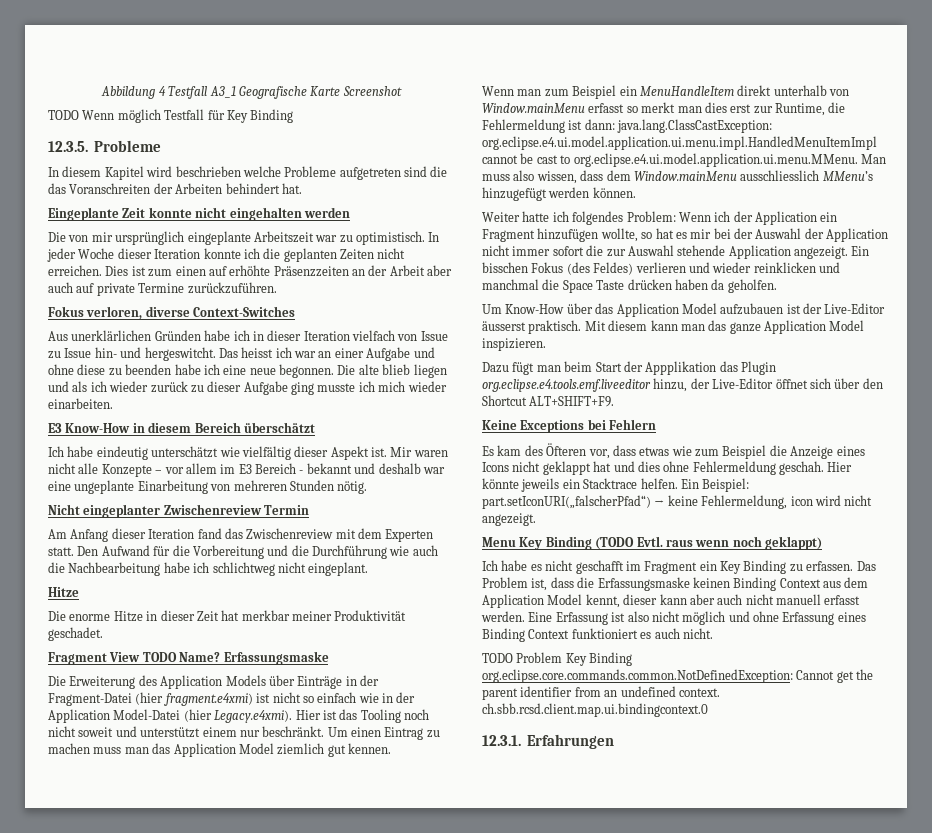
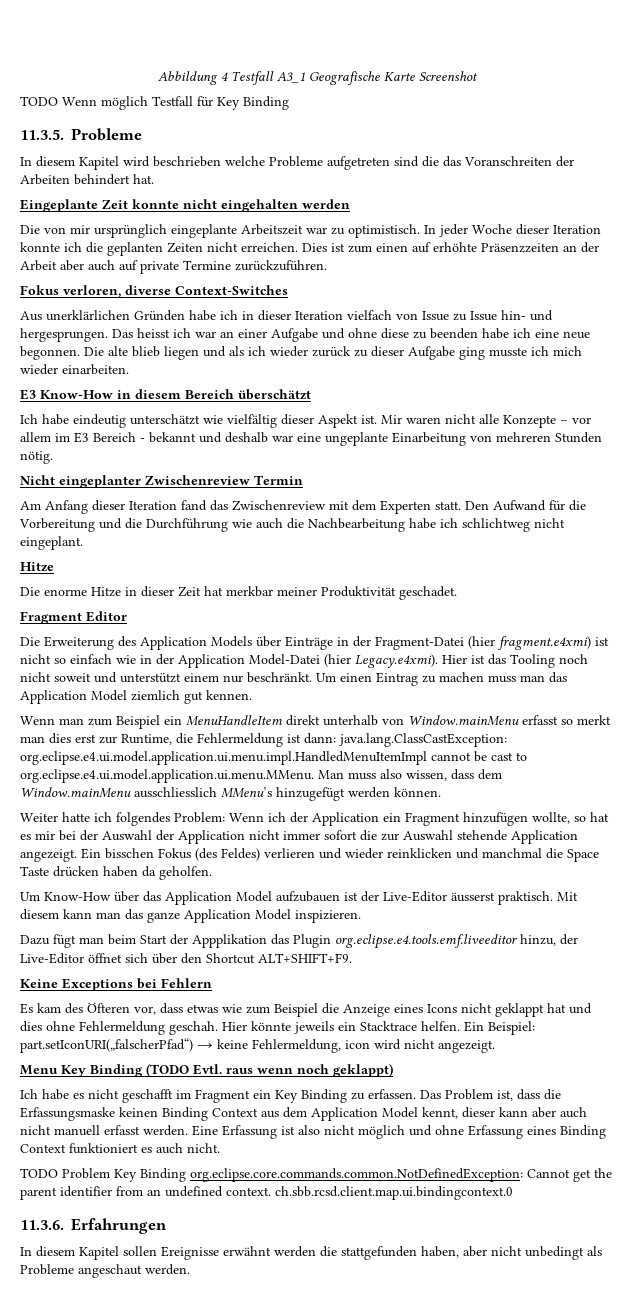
[48,141,88,152] 12.3.5. -> [20,129,64,140] 11.3.5.
[144,347,216,361] hergeswitcht. -> [20,328,108,342] hergesprungen.
[109,651,329,665] View TODO Name? Erfassungsmaske -> [86,611,127,622] Editor
[482,735,521,746] 12.3.1. -> [20,1220,64,1230] 11.3.6.
(615, 741) none -> [20,1246,602,1260] [20,1264,190,1278] // In diesem Kapitel sollen Ereignisse erwähnt werden die stattgefunden haben, aber nicht unbedingt als Probleme angeschaut werden.

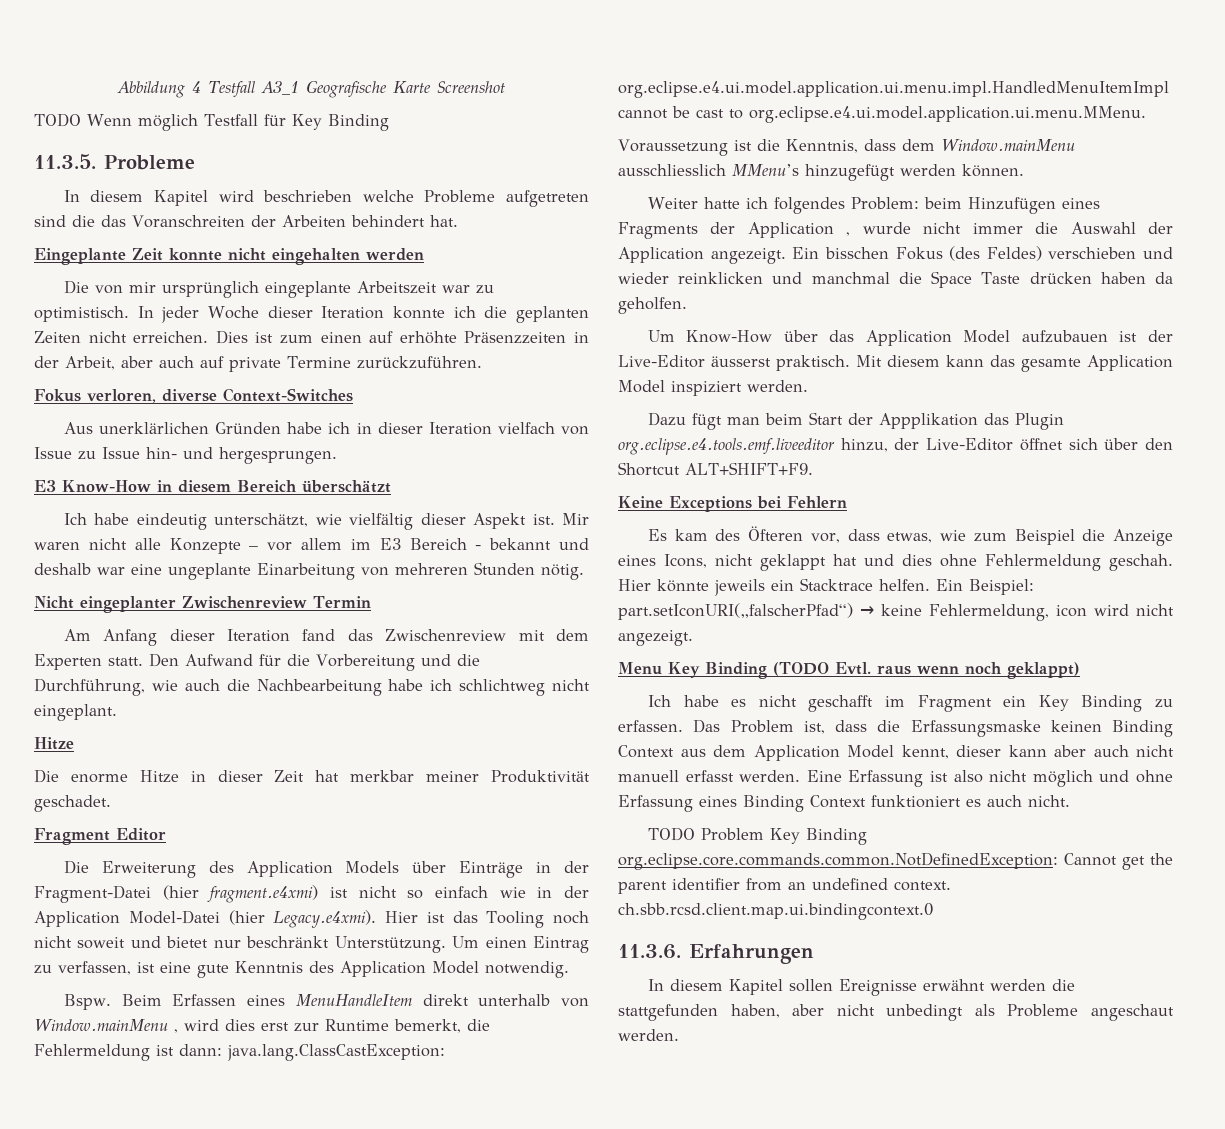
[563,242,599,253] [20,260,57,271] an der Arbeit -> [574,332,590,343] [34,356,115,370] in der Arbeit,
[112,328,590,342] [20,346,582,360] [20,364,129,375] Das heisst ich war an einer Aufgabe und ohne diese zu beenden habe ich eine neue begonnen. Die alte blieb liegen und als ich wieder zurück zu dieser Aufgabe ging musste ich mich wieder einarbeiten. -> (337, 455) none
[130,414,200,425] unterschätzt -> [214,513,309,527] unterschätzt,
[146,518,228,532] Durchführung -> [34,678,145,696] Durchführung,
[120,672,567,686] [20,690,252,704] [20,715,182,729] unterstützt einem nur beschränkt. Um einen Eintrag zu machen muss man das Application Model ziemlich gut kennen. // Wenn man zum Beispiel ein -> [166,936,590,953] [34,961,569,978] [63,994,286,1010] bietet nur beschränkt Unterstützung. Um einen Eintrag zu verfassen, ist eine gute Kenntnis des Application Model notwendig. // Bspw. Beim Erfassen eines
[522,715,611,725] [20,736,45,743] erfasst so merkt man -> [173,1019,219,1033] , wird
[121,734,172,745] Runtime, -> [324,1019,461,1033] Runtime bemerkt,
[318,769,447,781] Man muss also wissen, -> [618,139,858,156] // Voraussetzung ist die Kenntnis,
[229,812,609,826] [20,830,507,844] Wenn ich der Application ein Fragment hinzufügen wollte, so hat es mir bei der Auswahl der Application nicht immer sofort die zur Auswahl stehende -> [923,197,1100,214] [618,222,1173,239] beim Hinzufügen eines Fragments der Application , wurde nicht immer die Auswahl der
[264,848,315,858] verlieren -> [1048,247,1137,259] verschieben
[96,909,361,923] man das ganze Application Model inspizieren. -> [990,355,1173,372] [618,380,808,396] das gesamte Application Model inspiziert werden.
[187,1004,218,1013] etwas -> [887,532,933,543] etwas,
[427,1004,457,1013] Icons -> [664,554,707,568] Icons,

